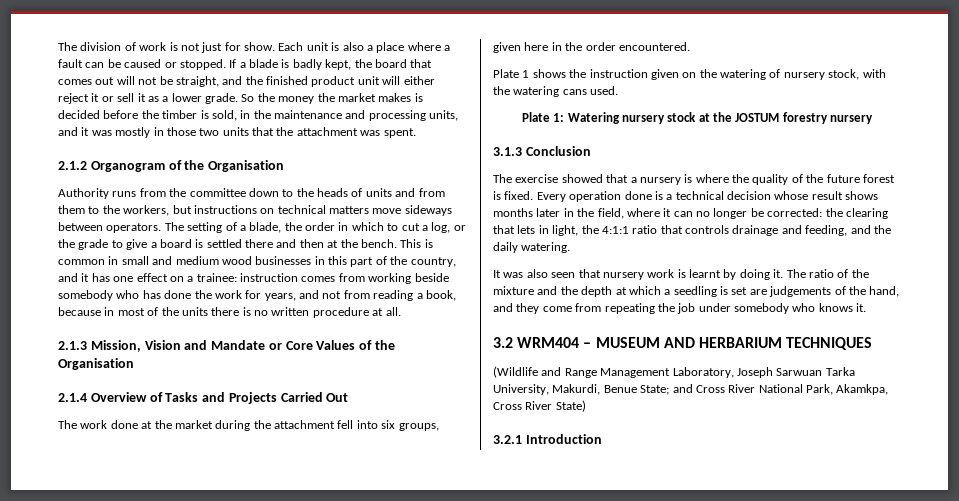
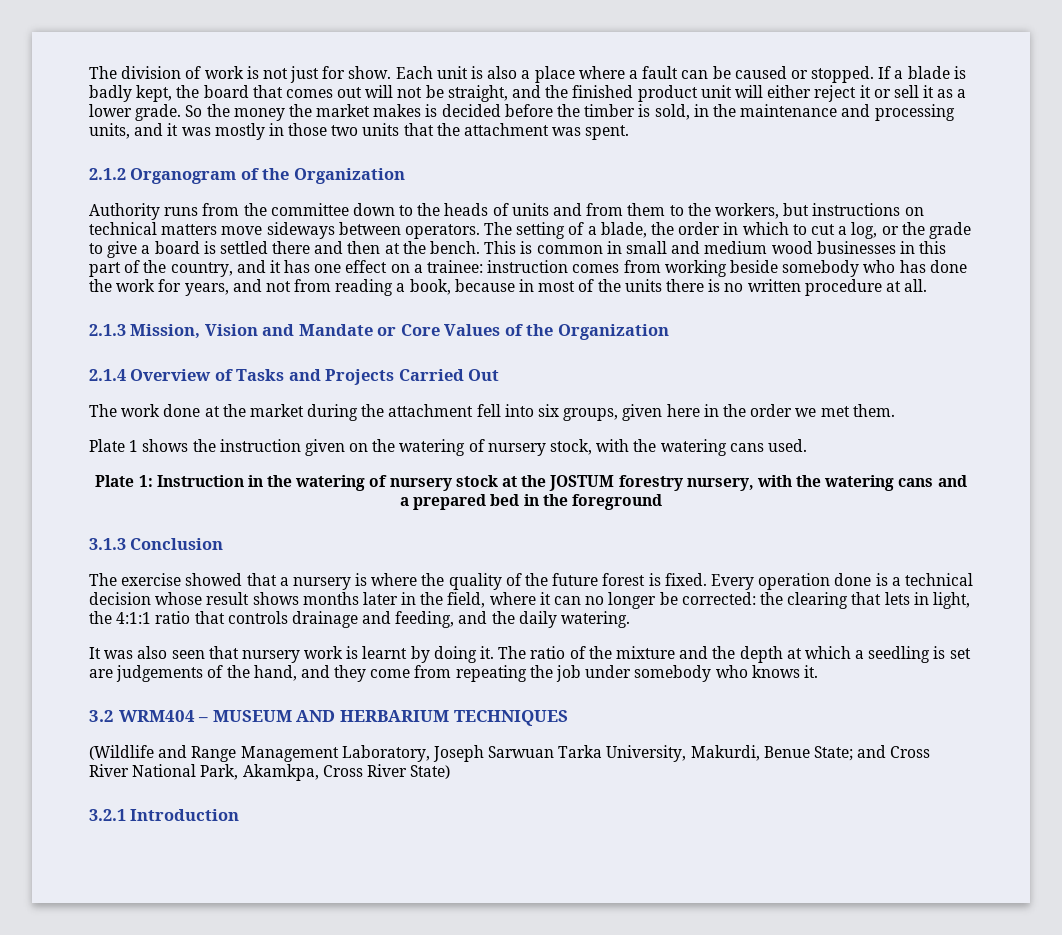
[208,160,285,172] Organisation -> [293,168,405,184] Organization
[58,358,134,370] Organisation -> [557,324,669,340] Organization
[618,42,690,51] encountered. -> [795,404,895,417] we met them.
[567,112,620,124] Watering -> [156,475,388,491] Instruction in the watering of
[830,115,874,124] nursery -> [686,475,967,491] [400,494,662,510] nursery, with the watering cans and a prepared bed in the foreground

